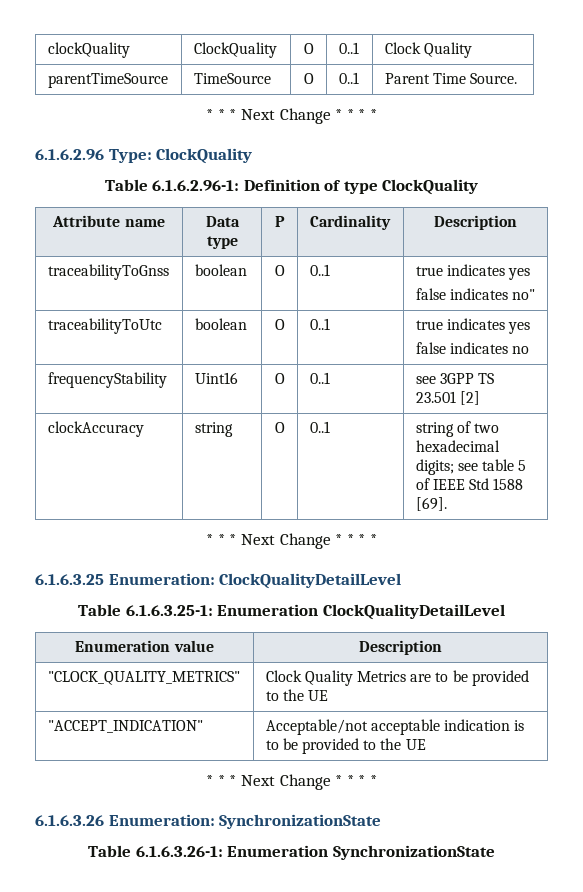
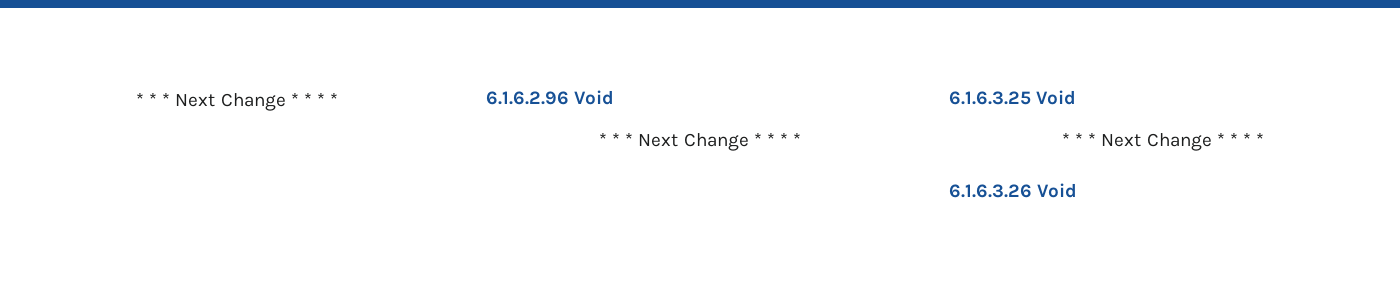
[47,42,130,58] [193,42,277,58] [303,43,314,54] [338,42,359,54] [384,42,472,58] [47,73,168,88] [193,73,271,84] [303,73,314,84] [338,72,359,84] [384,73,517,84] clockQuality | ClockQuality | O | 0..1 | Clock Quality // parentTimeSource | TimeSource | O | 0..1 | Parent Time Source. // -> (135, 99) none
[108,148,253,164] [104,179,479,195] [52,215,165,227] [205,216,240,227] [206,236,238,249] [275,216,285,227] [309,215,391,230] [434,215,517,230] [47,264,169,280] [194,264,247,276] [274,265,285,276] [309,264,330,276] [415,264,530,280] [415,288,535,300] [47,318,162,334] [194,318,247,330] [274,319,285,330] [309,318,330,330] [415,318,530,334] [415,342,529,354] [47,372,167,388] [194,372,238,384] [274,373,285,384] [309,372,330,384] [415,373,494,384] [415,391,480,405] [47,421,144,437] [194,422,233,437] [274,422,285,433] [309,421,330,433] [415,421,499,437] [415,440,500,452] [415,459,527,475] [415,478,524,490] [415,497,447,511] Type: ClockQuality // Table 6.1.6.2.96-1: Definition of type ClockQuality // Attribute name | Data type | P | Cardinality | Description // traceabilityToGnss | boolean | O | 0..1 | true indicates yes // false indicates no" // traceabilityToUtc | boolean | O | 0..1 | true indicates yes // false indicates no // frequencyStability | Uint16 | O | 0..1 | see 3GPP TS 23.501 [2] // clockAccuracy | string | O | 0..1 | string of two hexadecimal digits; see table 5 of IEEE Std 1588 [69]. -> [574,90,615,105] Void
[108,573,402,589] [78,604,505,620] [75,640,214,652] [359,640,442,655] [47,671,240,685] [265,670,529,686] [265,689,328,701] [47,720,203,733] [265,719,525,735] [265,738,426,754] Enumeration: ClockQualityDetailLevel // Table 6.1.6.3.25-1: Enumeration ClockQualityDetailLevel // Enumeration value | Description // "CLOCK_QUALITY_METRICS" | Clock Quality Metrics are to be provided to the UE // "ACCEPT_INDICATION" | Acceptable/not acceptable indication is to be provided to the UE -> [1036,90,1077,105] Void
[108,814,382,829] [88,845,495,860] Enumeration: SynchronizationState // Table 6.1.6.3.26-1: Enumeration SynchronizationState -> [1037,183,1078,198] Void

